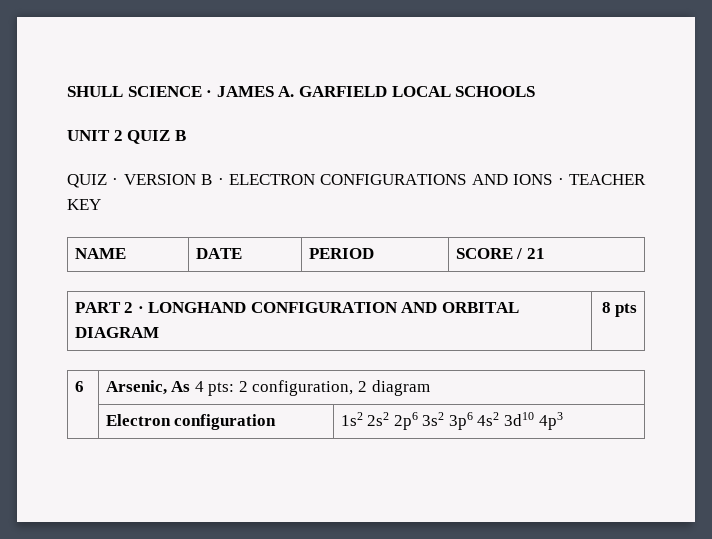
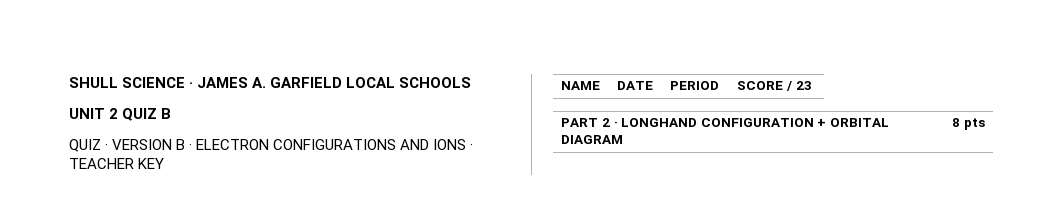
[526,248,545,259] 21 -> [795,81,812,90] 23
[401,302,438,313] AND -> [817,119,827,127] +
[74,381,84,392] [105,380,430,396] [105,414,277,430] [340,412,563,430] // 6 | Arsenic, As 4 pts: 2 configuration, 2 diagram // | Electron configuration | 1s2 2s2 2p6 3s2 3p6 4s2 3d10 4p3 -> (985, 124) none

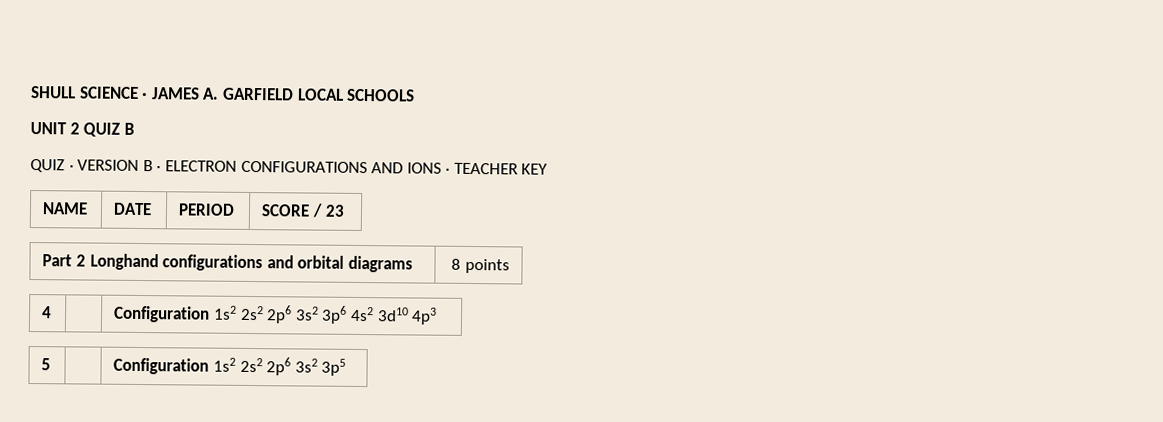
[561,118,890,127] [561,135,624,144] [952,118,985,130] PART 2 · LONGHAND CONFIGURATION + ORBITAL DIAGRAM | 8 pts -> [42,253,413,273] [450,258,510,274] [42,306,53,319] [113,305,438,325] [41,358,52,371] [113,357,347,376] Part 2 Longhand configurations and orbital diagrams | 8 points // 4 | | Configuration 1s2 2s2 2p6 3s2 3p6 4s2 3d10 4p3 // 5 | | Configuration 1s2 2s2 2p6 3s2 3p5

